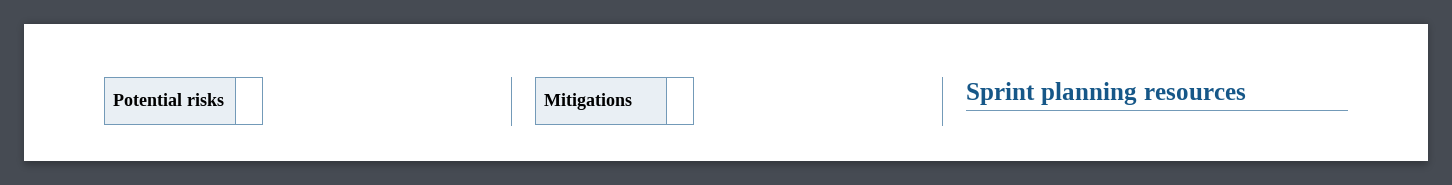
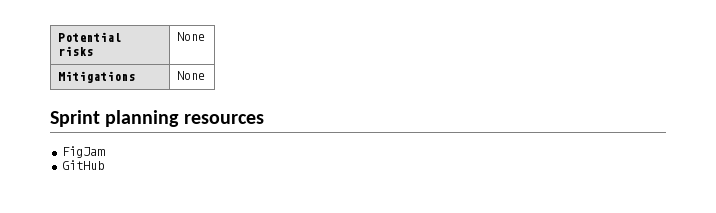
(224, 99) | -> [177,32,206,41] | None
(632, 101) | -> [177,71,206,80] | None
(1246, 94) none -> [61,146,105,158] [61,160,104,170] // FigJam // GitHub

